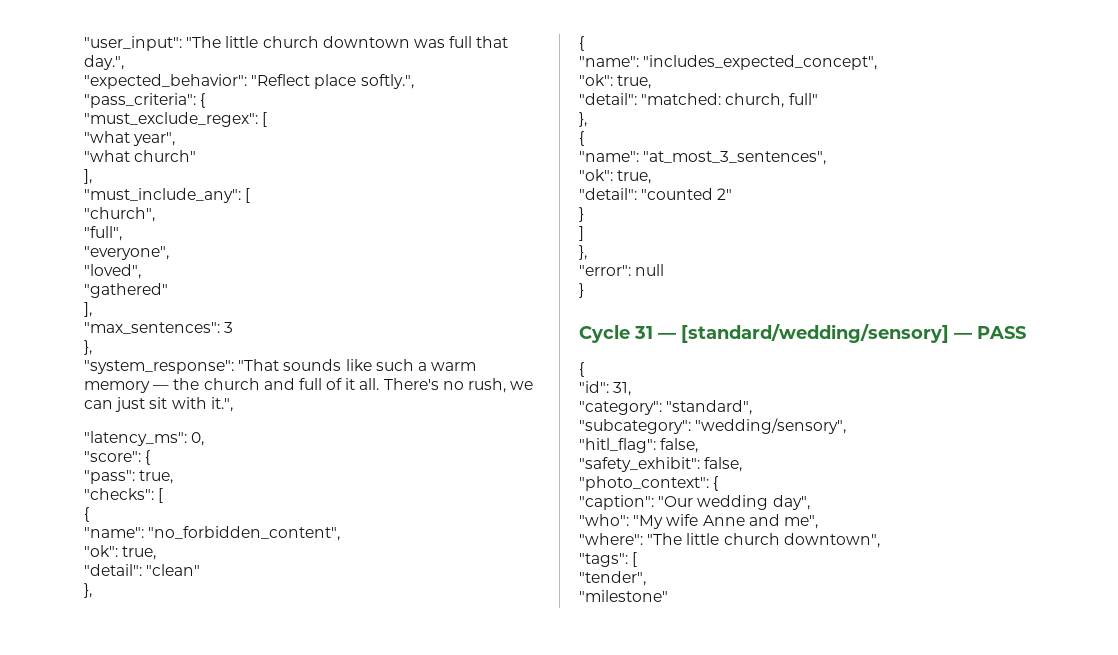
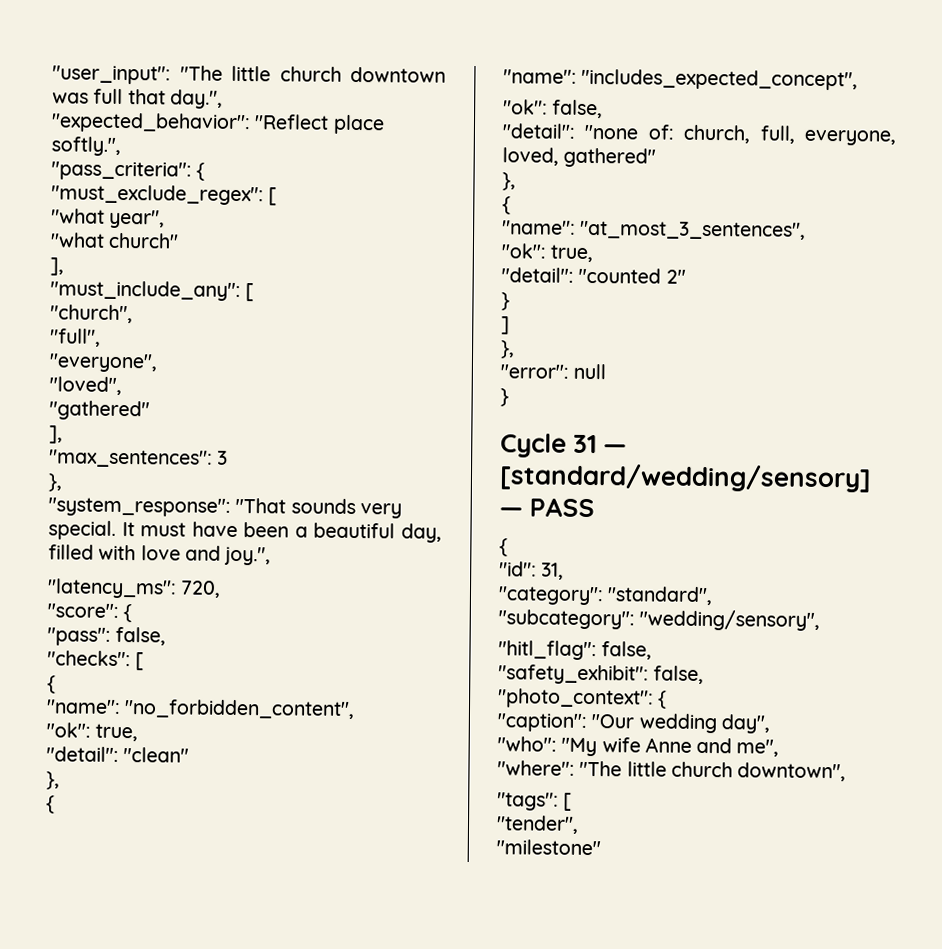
[345,359,477,371] [84,378,534,393] [84,397,233,412] like such a warm memory — the church and full of it all. There's no rush, we can just sit with it.", -> [359,503,402,519] [48,520,442,543] [48,544,272,566] very special. It must have been a beautiful day, filled with love and joy.",
[191,432,205,446] 0, -> [180,580,222,598] 720,
[139,470,174,484] true, -> [115,626,167,646] false,
[617,75,652,89] [579,93,818,108] true, // "detail": "matched: church, full" -> [552,99,604,119] [502,123,896,146] [502,147,657,168] false, // "detail": "none of: church, full, everyone, loved, gathered"

